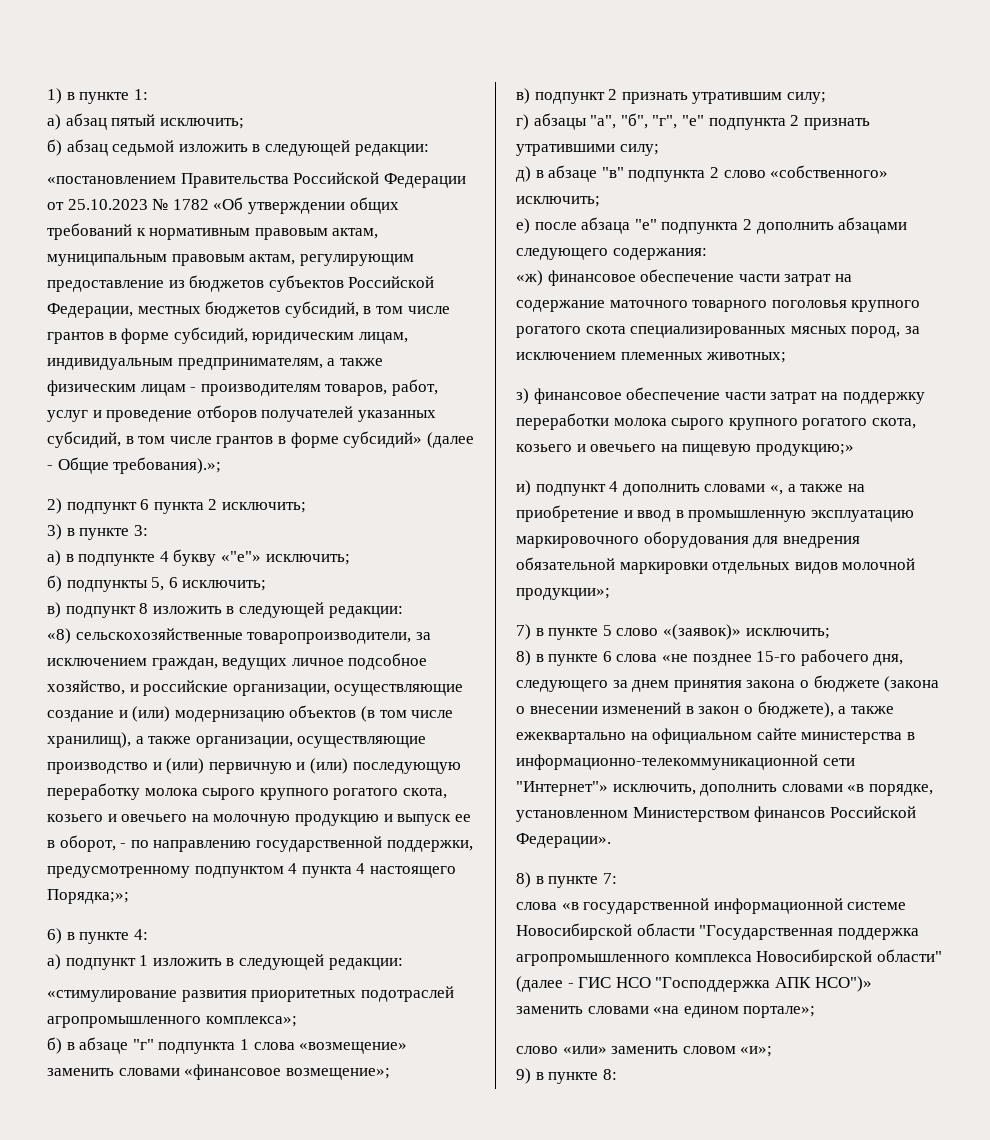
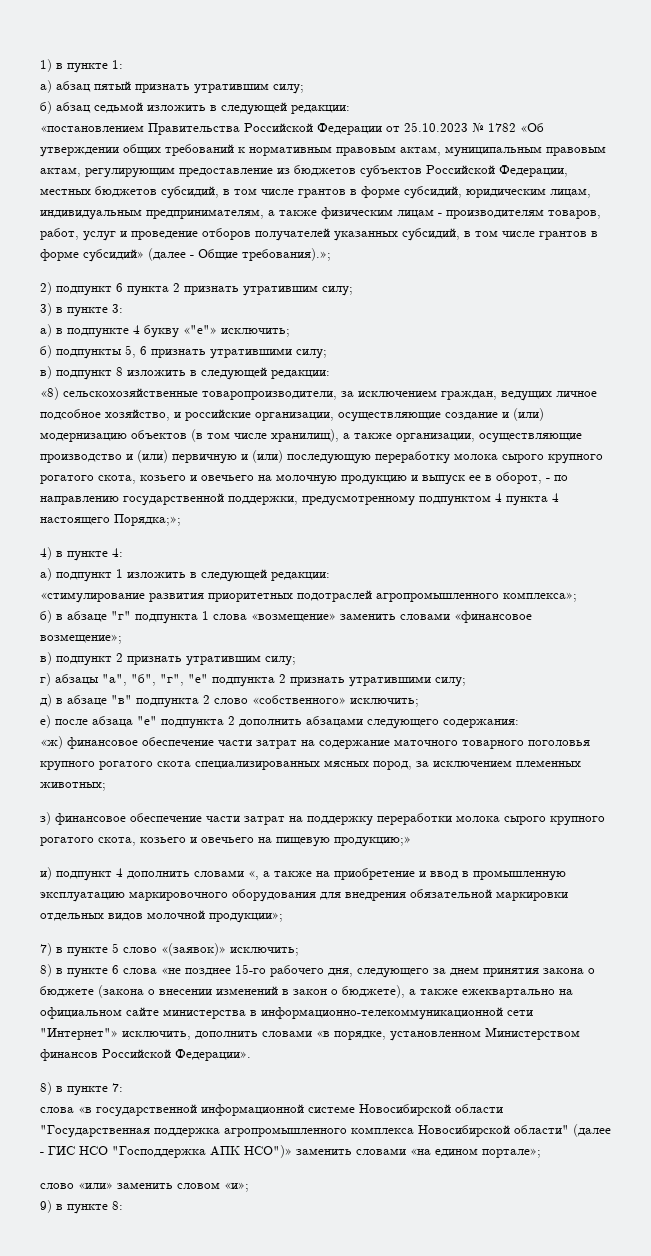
[159,118,244,129] исключить; -> [135,83,304,94] признать утратившим силу;
[221,502,306,513] исключить; -> [184,285,353,296] признать утратившим силу;
[182,580,267,591] исключить; -> [151,348,327,359] признать утратившими силу;
[47,928,62,944] 6) -> [40,547,52,560] 4)

